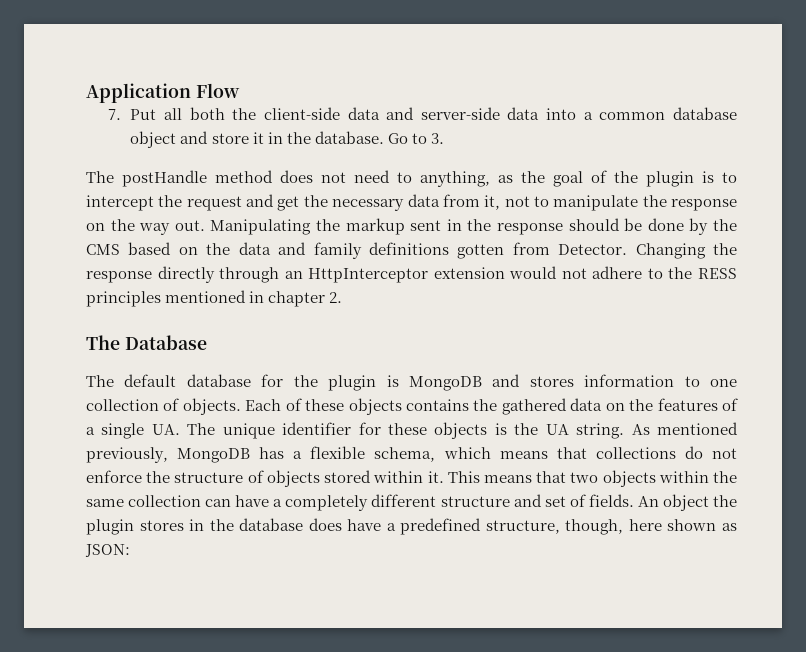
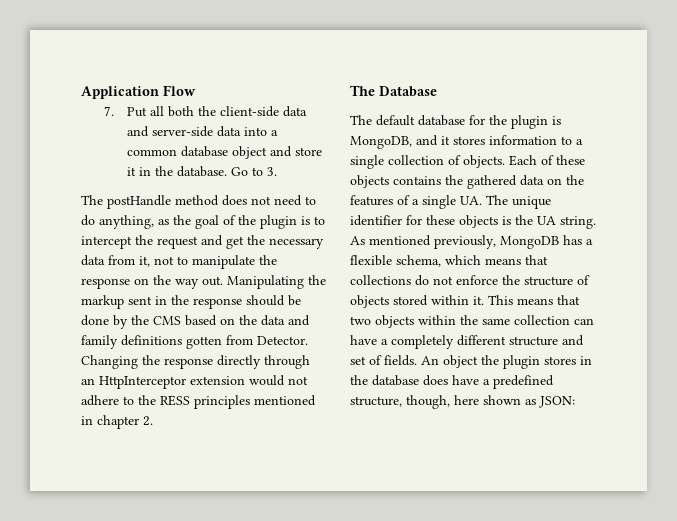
(412, 177) none -> [81,215,95,226] do
[408,374,521,391] MongoDB and -> [350,135,450,149] MongoDB, and it
[710,379,737,387] one -> [576,139,583,145] [350,155,384,169] a single

